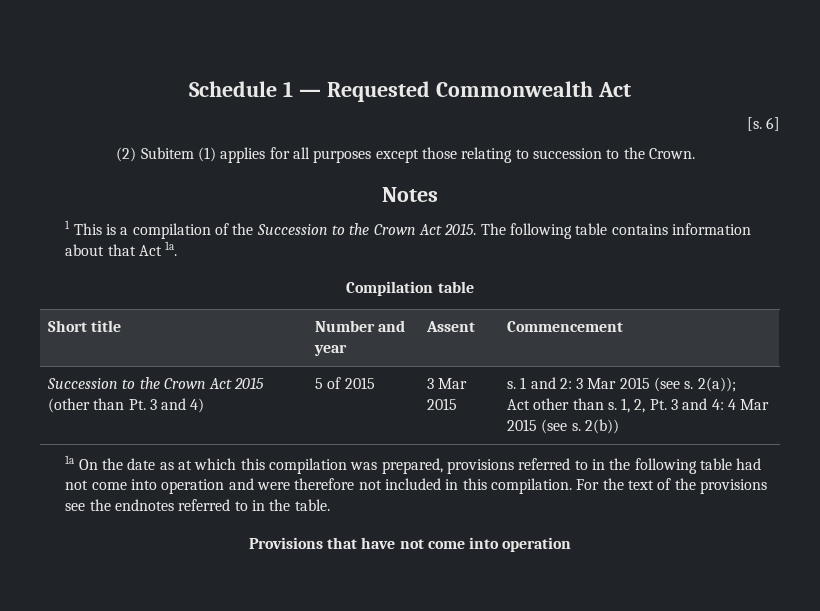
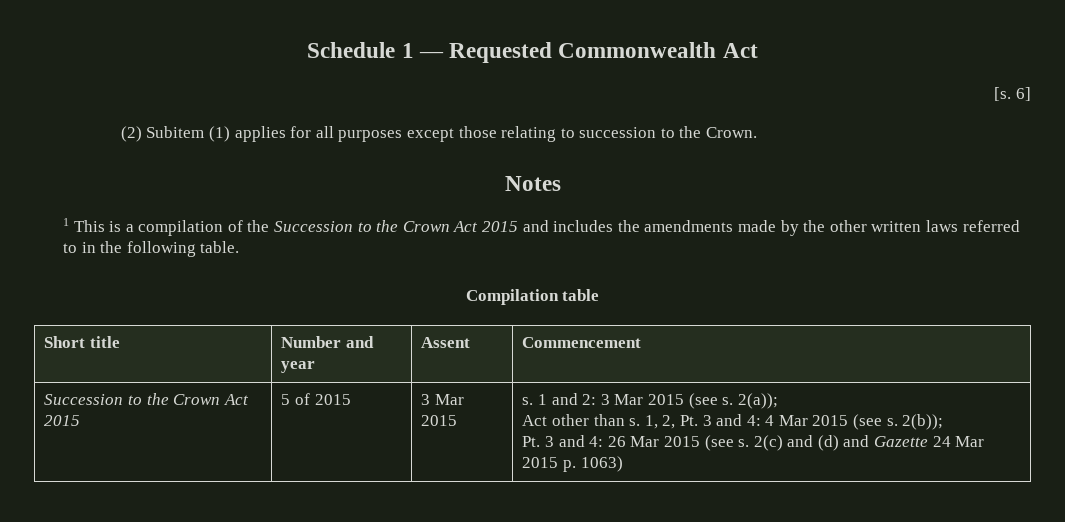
[444,223,751,239] [65,241,178,256] 2015. The following table contains information about that Act 1a. -> [482,220,1020,236] [62,241,240,257] 2015 and includes the amendments made by the other written laws referred to in the following table.
[47,398,205,413] (other than Pt. 3 and 4) -> (81, 420) none
[584,419,619,434] [65,455,762,474] [65,478,767,494] [65,499,330,511] [248,537,572,552] 2(b)) // 1a On the date as at which this compilation was prepared, provisions referred to in the following table had not come into operation and were therefore not included in this compilation. For the text of the provisions see the endnotes referred to in the table. // Provisions that have not come into operation -> [902,414,944,430] [522,435,985,451] [522,456,623,472] 2(b)); // Pt. 3 and 4: 26 Mar 2015 (see s. 2(c) and (d) and Gazette 24 Mar 2015 p. 1063)

